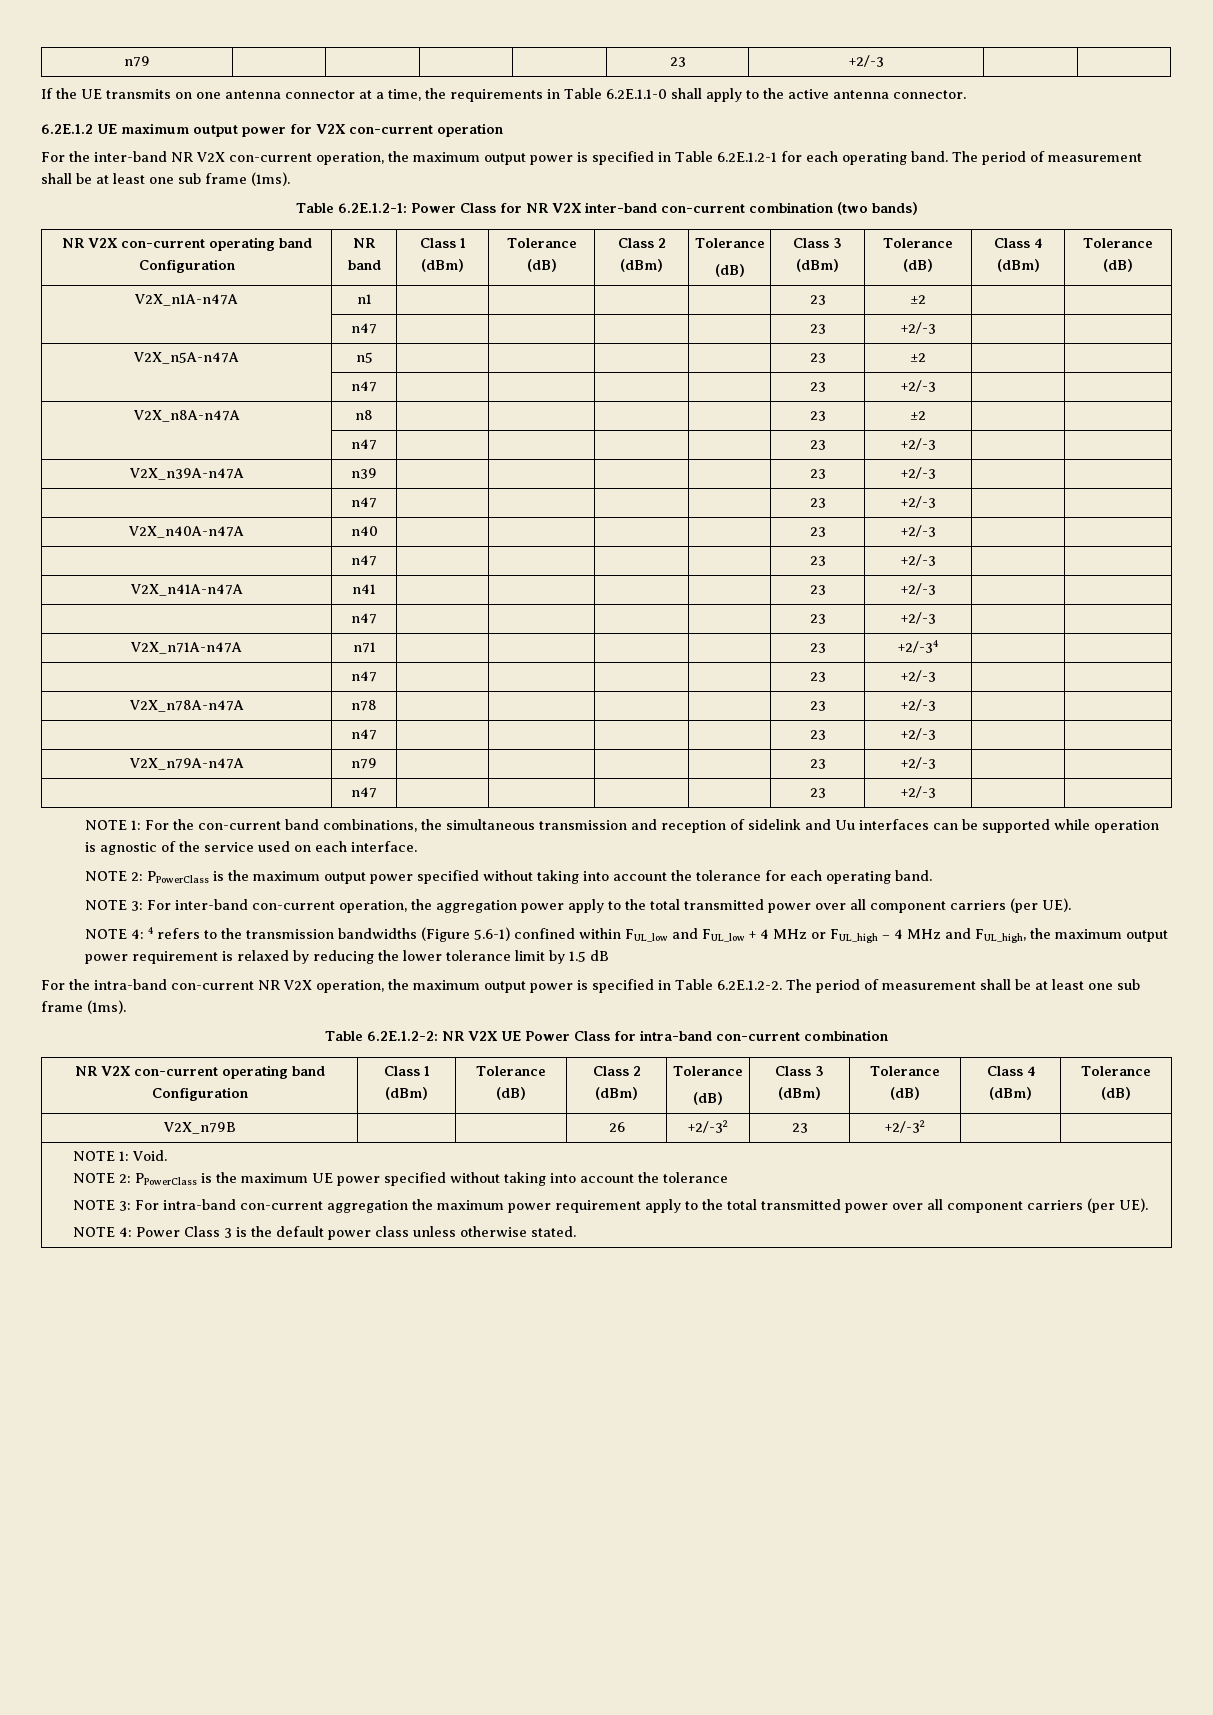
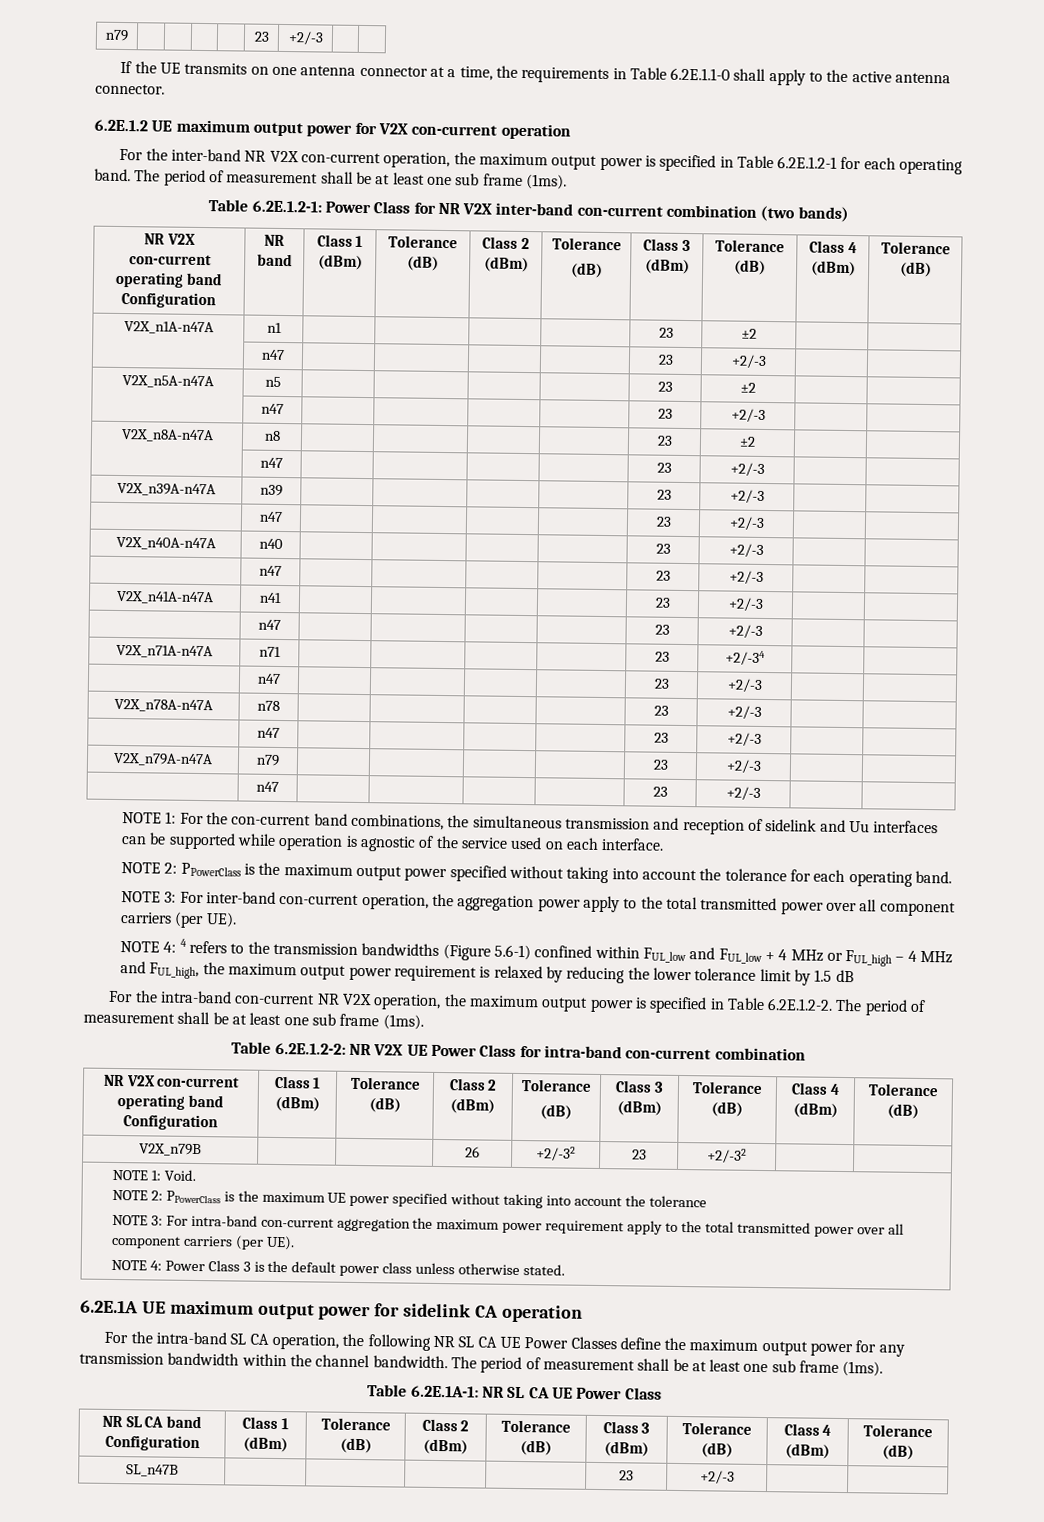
(577, 1231) none -> [80,1299,583,1323] [104,1331,905,1357] [79,1352,884,1377] [367,1384,662,1400] [101,1415,203,1429] [104,1434,200,1452] [242,1416,289,1430] [243,1436,288,1453] [320,1417,391,1431] [339,1437,372,1454] [421,1418,470,1432] [423,1438,468,1455] [501,1419,571,1433] [520,1440,552,1456] [602,1421,651,1434] [604,1441,649,1457] [682,1422,752,1435] [701,1442,733,1458] [783,1423,832,1436] [785,1443,830,1459] [863,1424,933,1438] [882,1444,914,1460] [125,1464,179,1477] [619,1470,634,1481] [699,1470,735,1484] // 6.2E.1A UE maximum output power for sidelink CA operation // For the intra-band SL CA operation, the following NR SL CA UE Power Classes define the maximum output power for any transmission bandwidth within the channel bandwidth. The period of measurement shall be at least one sub frame (1ms). // Table 6.2E.1A-1: NR SL CA UE Power Class // NR SL CA band Configuration | Class 1 (dBm) | Tolerance (dB) | Class 2 (dBm) | Tolerance (dB) | Class 3 (dBm) | Tolerance (dB) | Class 4 (dBm) | Tolerance (dB) // SL_n47B | | | | | 23 | +2/-3 | |

